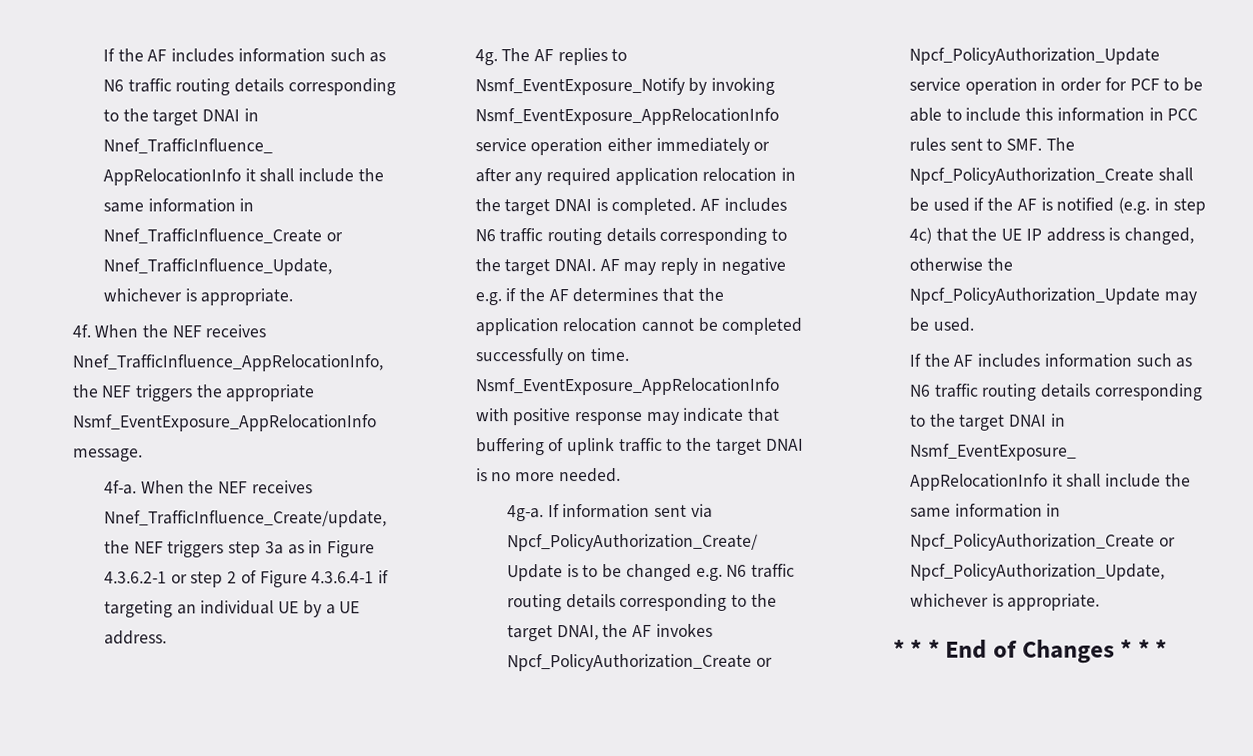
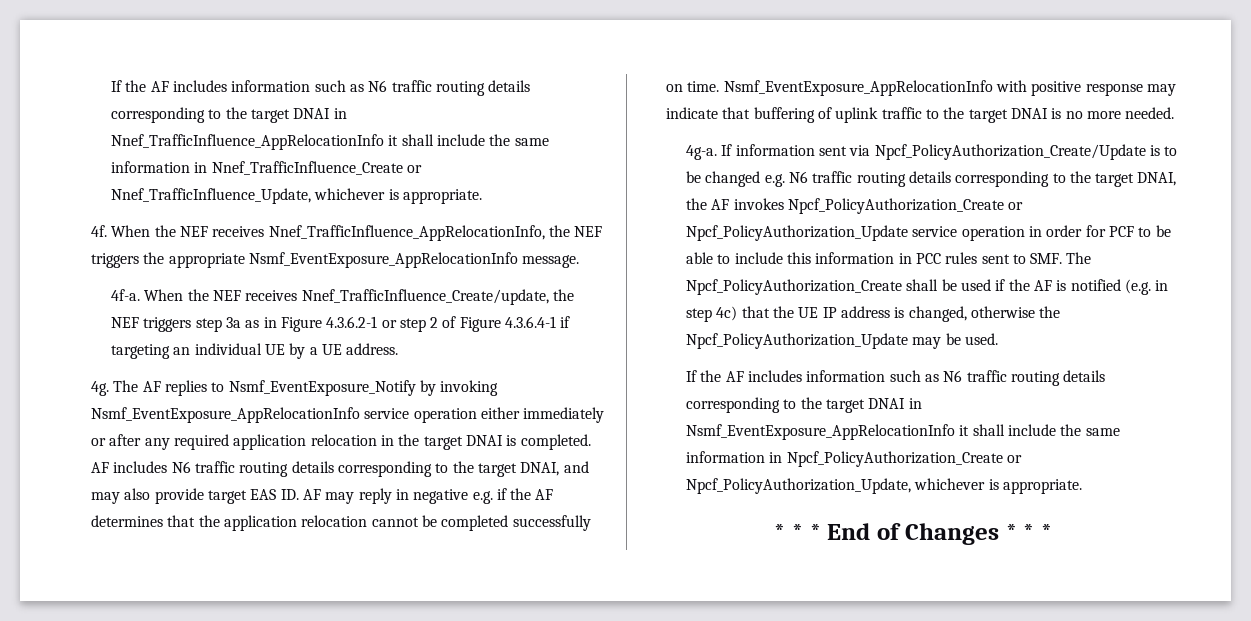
[553,259,596,272] DNAI. -> [520,461,589,476] [90,488,299,504] DNAI, and may also provide target EAS ID.

